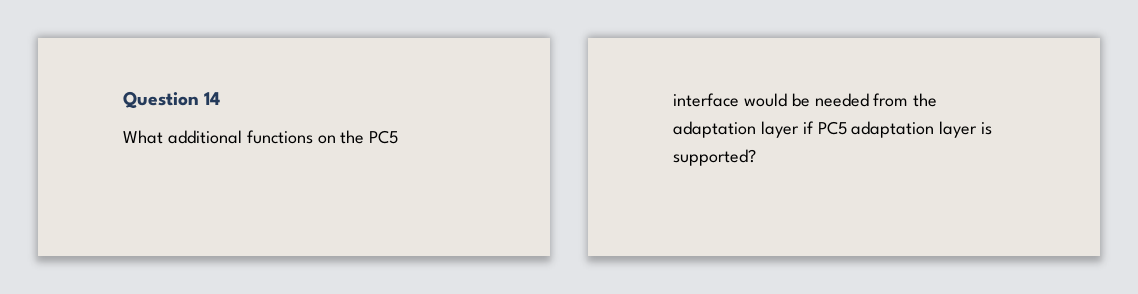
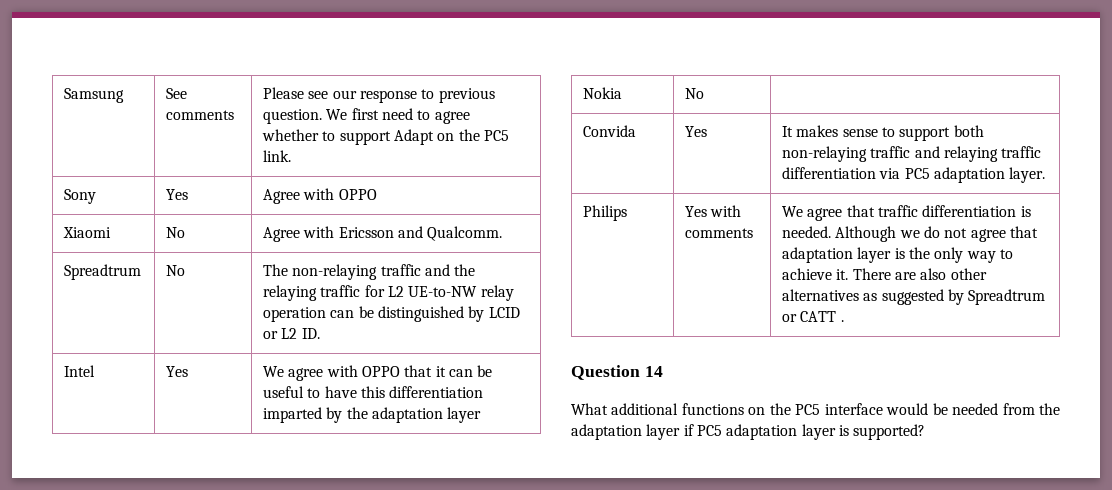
(123, 100) none -> [64,88,125,103] [166,88,188,99] [166,110,235,120] [263,87,495,103] [263,108,470,124] [262,129,509,145] [263,150,292,162] [64,189,97,204] [166,189,189,200] [263,188,377,204] [63,227,112,238] [166,227,186,238] [263,226,503,242] [64,264,142,280] [166,265,186,276] [263,264,476,280] [263,285,514,301] [263,306,520,322] [263,328,320,339] [64,365,96,377] [166,366,189,377] [263,365,493,381] [263,386,484,398] [263,407,482,423] [583,87,623,99] [685,88,705,99] [583,125,637,137] [685,126,708,137] [782,125,984,141] [782,146,1042,162] [782,167,1046,183] [583,205,628,221] [685,205,742,217] [685,228,754,238] [782,205,1031,221] [782,226,1038,242] [782,247,1013,263] [782,268,987,280] [782,289,1046,305] [782,311,844,322] Samsung | See comments | Please see our response to previous question. We first need to agree whether to support Adapt on the PC5 link. // Sony | Yes | Agree with OPPO // Xiaomi | No | Agree with Ericsson and Qualcomm. // Spreadtrum | No | The non-relaying traffic and the relaying traffic for L2 UE-to-NW relay operation can be distinguished by LCID or L2 ID. // Intel | Yes | We agree with OPPO that it can be useful to have this differentiation imparted by the adaptation layer // Nokia | No | // Convida | Yes | It makes sense to support both non-relaying traffic and relaying traffic differentiation via PC5 adaptation layer. // Philips | Yes with comments | We agree that traffic differentiation is needed. Although we do not agree that adaptation layer is the only way to achieve it. There are also other alternatives as suggested by Spreadtrum or CATT . //

